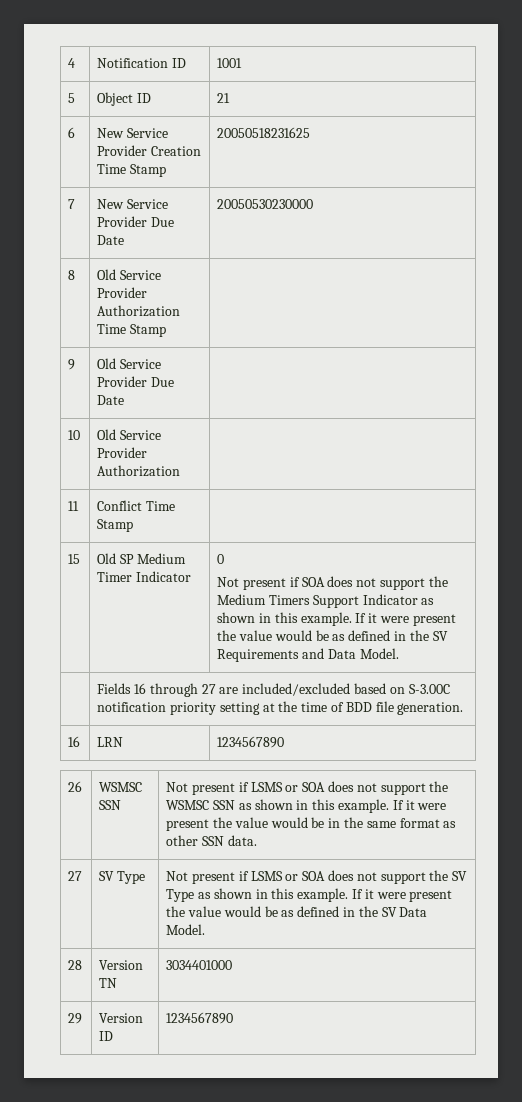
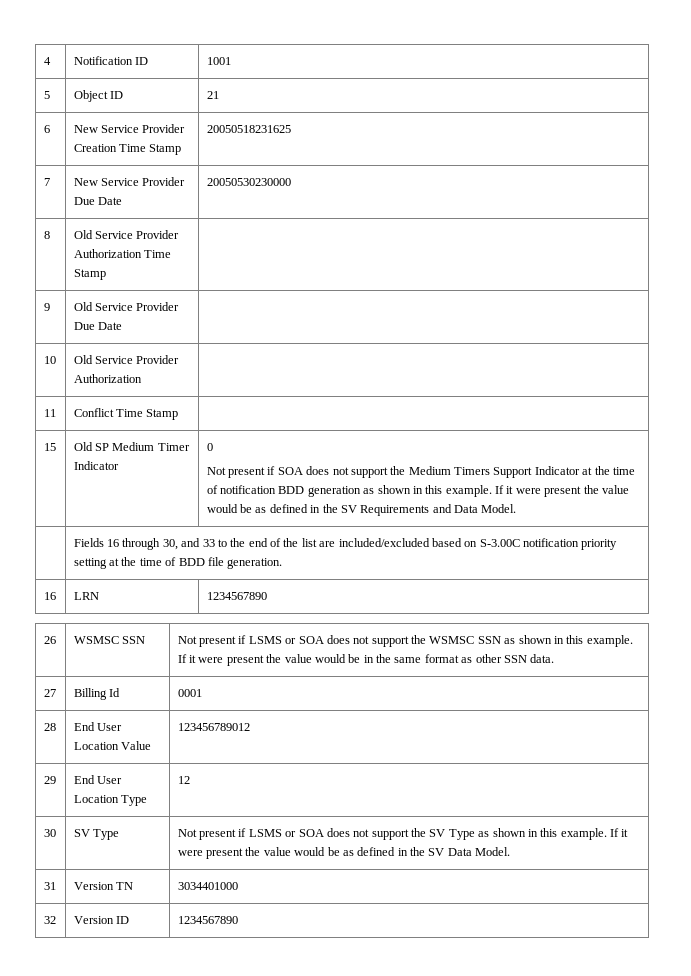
(418, 599) none -> [582,466,635,475] [206,485,361,497] at the time of notification BDD generation
[201,684,216,694] 27 -> [162,538,317,550] 30, and 33 to the end of the list
(83, 876) none -> [73,688,121,700] [177,689,202,697] [43,723,56,731] [73,722,123,731] [73,741,152,750] [177,723,250,731] [43,776,56,784] [73,775,123,784] [73,795,148,806] [177,776,190,784] [43,829,56,837] | Billing Id | 0001 // 28 | End User Location Value | 123456789012 // 29 | End User Location Type | 12 // 30
[68,960,83,970] 28 -> [43,882,56,890] 31
[68,1013,83,1024] 29 -> [43,916,56,924] 32

